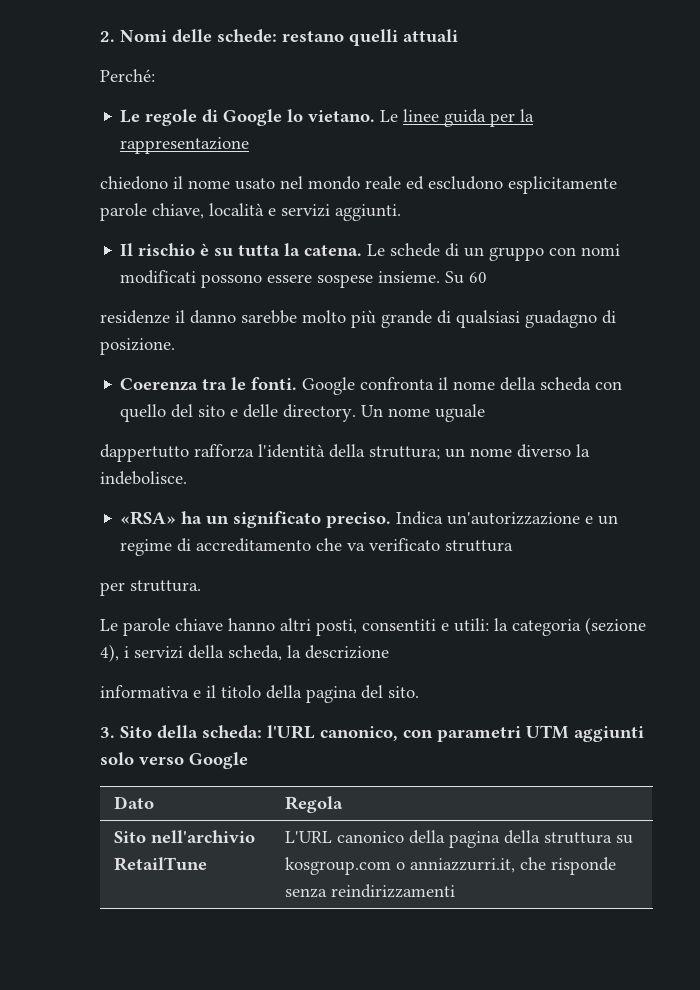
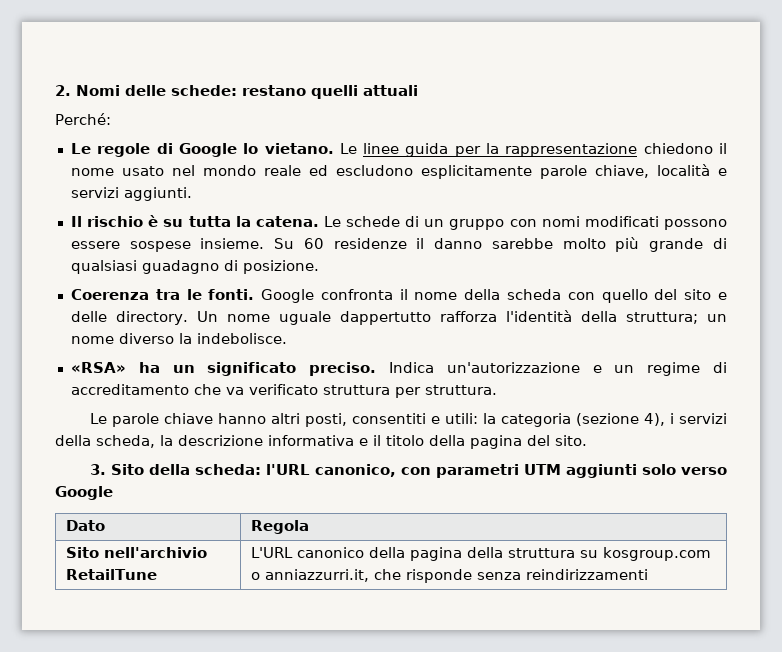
(250, 145) // -> (638, 150) none
(488, 277) // -> (324, 243) none
(486, 413) // -> (331, 318) none
(514, 546) // -> (390, 390) none
(389, 652) // -> (263, 440) none

